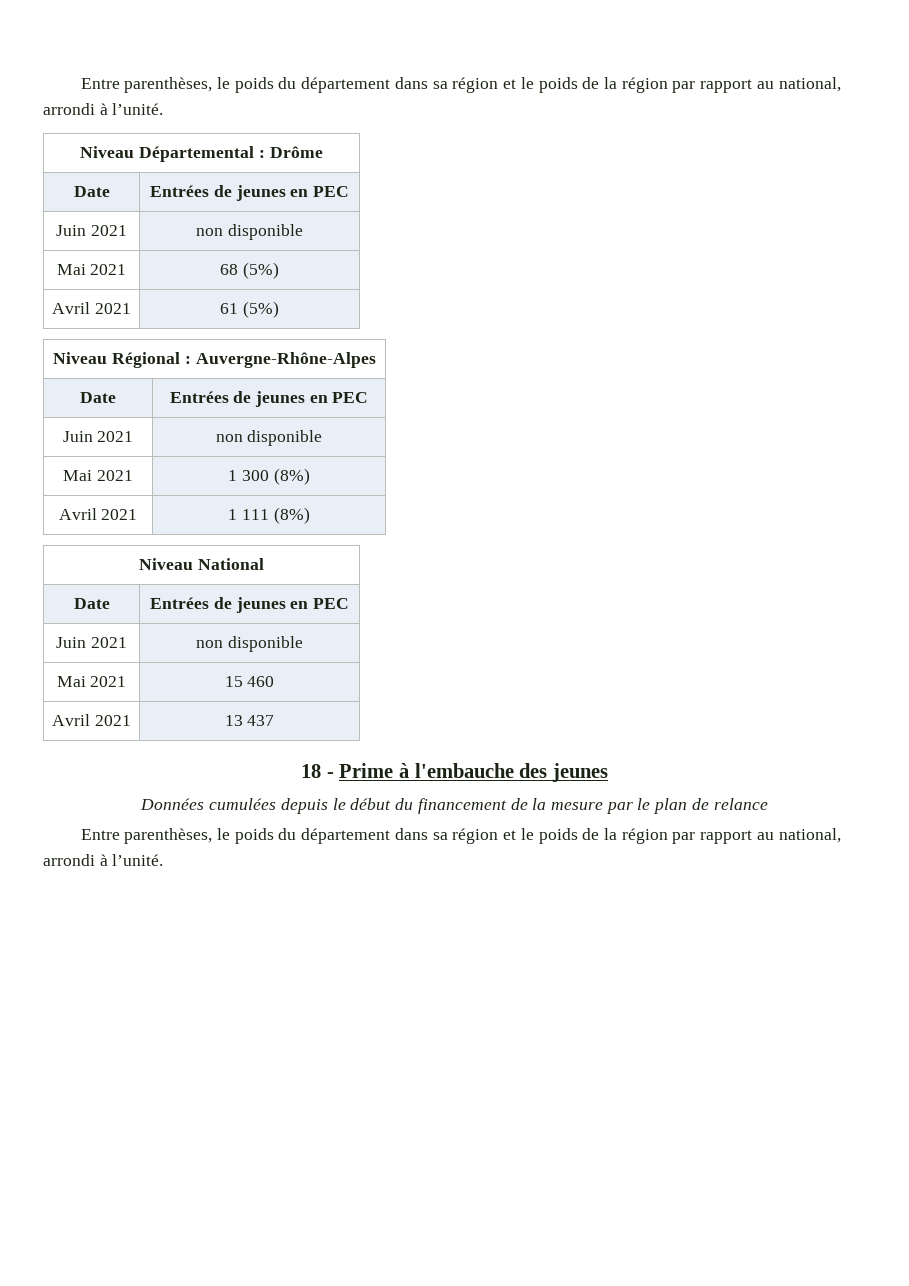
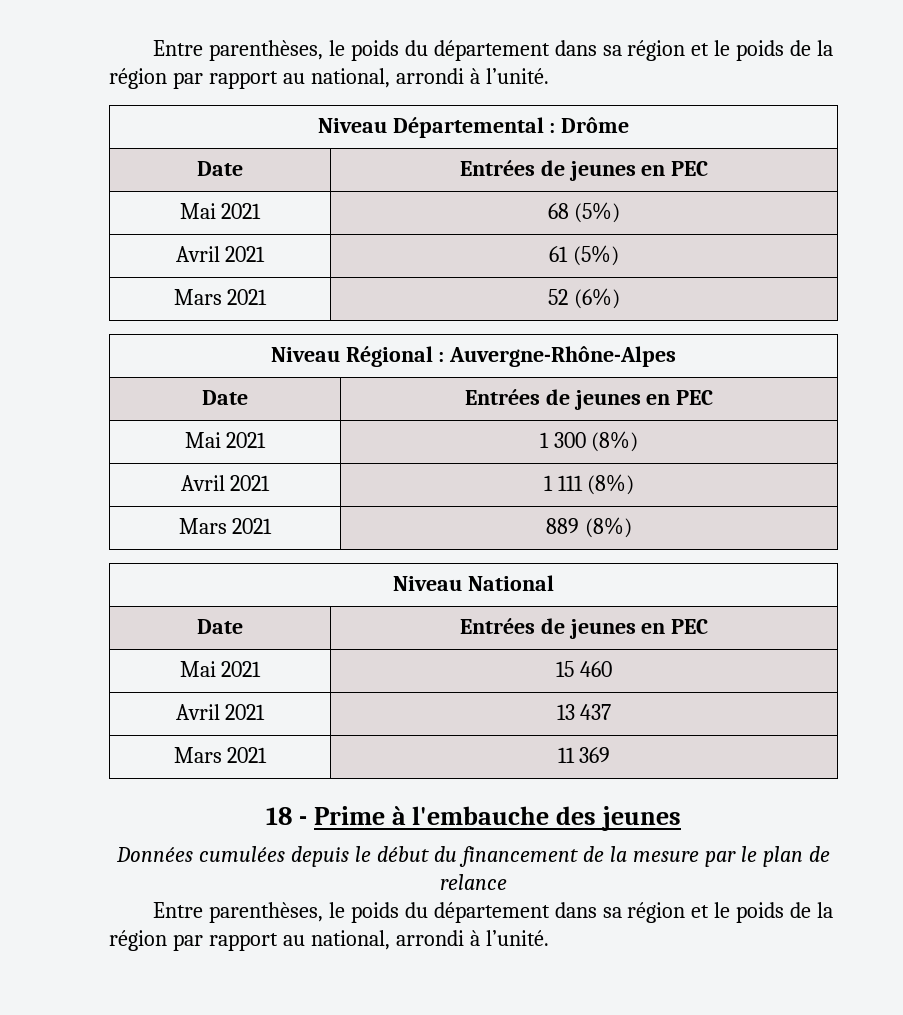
[56,225,127,236] [196,224,303,240] // Juin 2021 | non disponible -> (709, 168) none
(279, 309) none -> [173,289,268,305] [548,288,620,309] // Mars 2021 | 52 (6%)
[62,431,134,442] [215,430,323,446] // Juin 2021 | non disponible -> (714, 397) none
(310, 515) none -> [178,518,273,534] [546,517,632,538] // Mars 2021 | 889 (8%)
[56,637,127,648] [196,636,303,652] // Juin 2021 | non disponible -> (709, 626) none
(275, 720) none -> [173,747,268,763] [557,747,611,763] // Mars 2021 | 11 369

